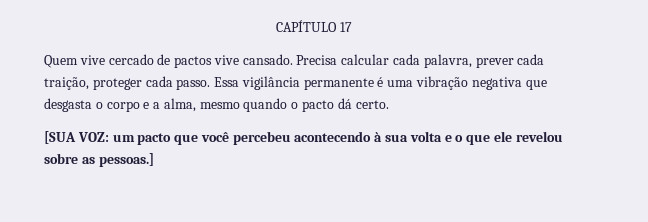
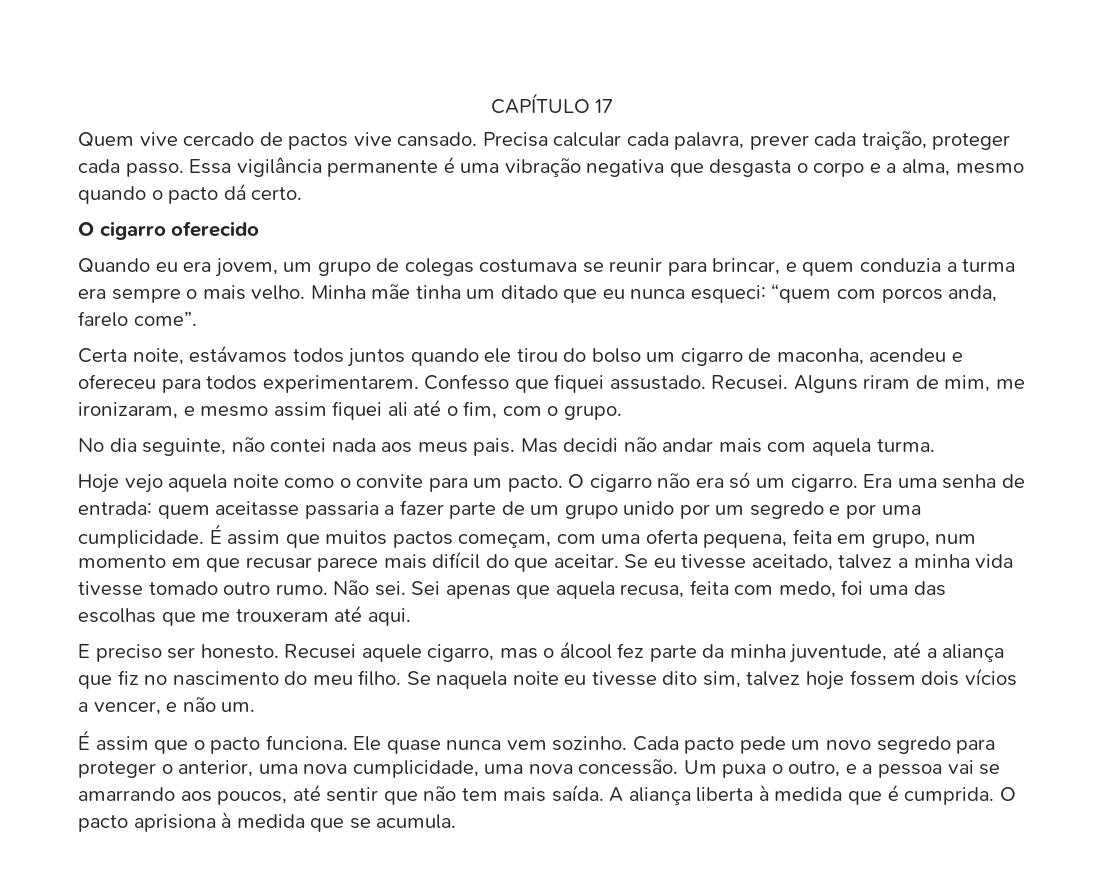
[44,131,563,145] [44,153,154,167] [SUA VOZ: um pacto que você percebeu acontecendo à sua volta e o que ele revelou sobre as pessoas.] -> [78,221,260,240] [78,258,1016,277] [78,284,998,303] [78,311,197,327] [78,345,964,367] [78,374,1025,393] [78,399,622,420] [78,437,935,456] [78,471,1025,493] [78,500,921,519] [78,524,977,548] [78,551,1014,572] [78,580,946,599] [78,605,411,626] [78,641,1005,663] [78,668,1017,690] [78,697,256,715] [78,730,996,754] [78,759,1001,778] [78,784,1016,805] [78,811,457,832] O cigarro oferecido // Quando eu era jovem, um grupo de colegas costumava se reunir para brincar, e quem conduzia a turma era sempre o mais velho. Minha mãe tinha um ditado que eu nunca esqueci: “quem com porcos anda, farelo come”. // Certa noite, estávamos todos juntos quando ele tirou do bolso um cigarro de maconha, acendeu e ofereceu para todos experimentarem. Confesso que fiquei assustado. Recusei. Alguns riram de mim, me ironizaram, e mesmo assim fiquei ali até o fim, com o grupo. // No dia seguinte, não contei nada aos meus pais. Mas decidi não andar mais com aquela turma. // Hoje vejo aquela noite como o convite para um pacto. O cigarro não era só um cigarro. Era uma senha de entrada: quem aceitasse passaria a fazer parte de um grupo unido por um segredo e por uma cumplicidade. É assim que muitos pactos começam, com uma oferta pequena, feita em grupo, num momento em que recusar parece mais difícil do que aceitar. Se eu tivesse aceitado, talvez a minha vida tivesse tomado outro rumo. Não sei. Sei apenas que aquela recusa, feita com medo, foi uma das escolhas que me trouxeram até aqui. // E preciso ser honesto. Recusei aquele cigarro, mas o álcool fez parte da minha juventude, até a aliança que fiz no nascimento do meu filho. Se naquela noite eu tivesse dito sim, talvez hoje fossem dois vícios a vencer, e não um. // É assim que o pacto funciona. Ele quase nunca vem sozinho. Cada pacto pede um novo segredo para proteger o anterior, uma nova cumplicidade, uma nova concessão. Um puxa o outro, e a pessoa vai se amarrando aos poucos, até sentir que não tem mais saída. A aliança liberta à medida que é cumprida. O pacto aprisiona à medida que se acumula.

